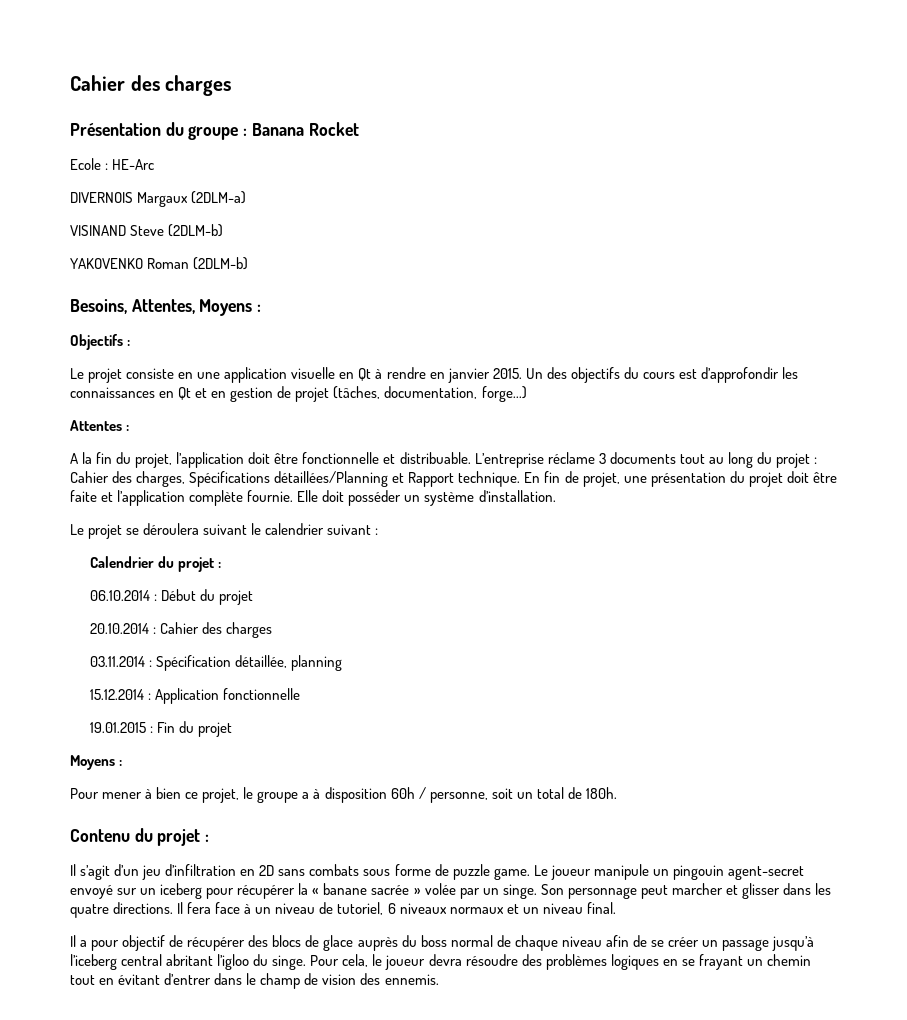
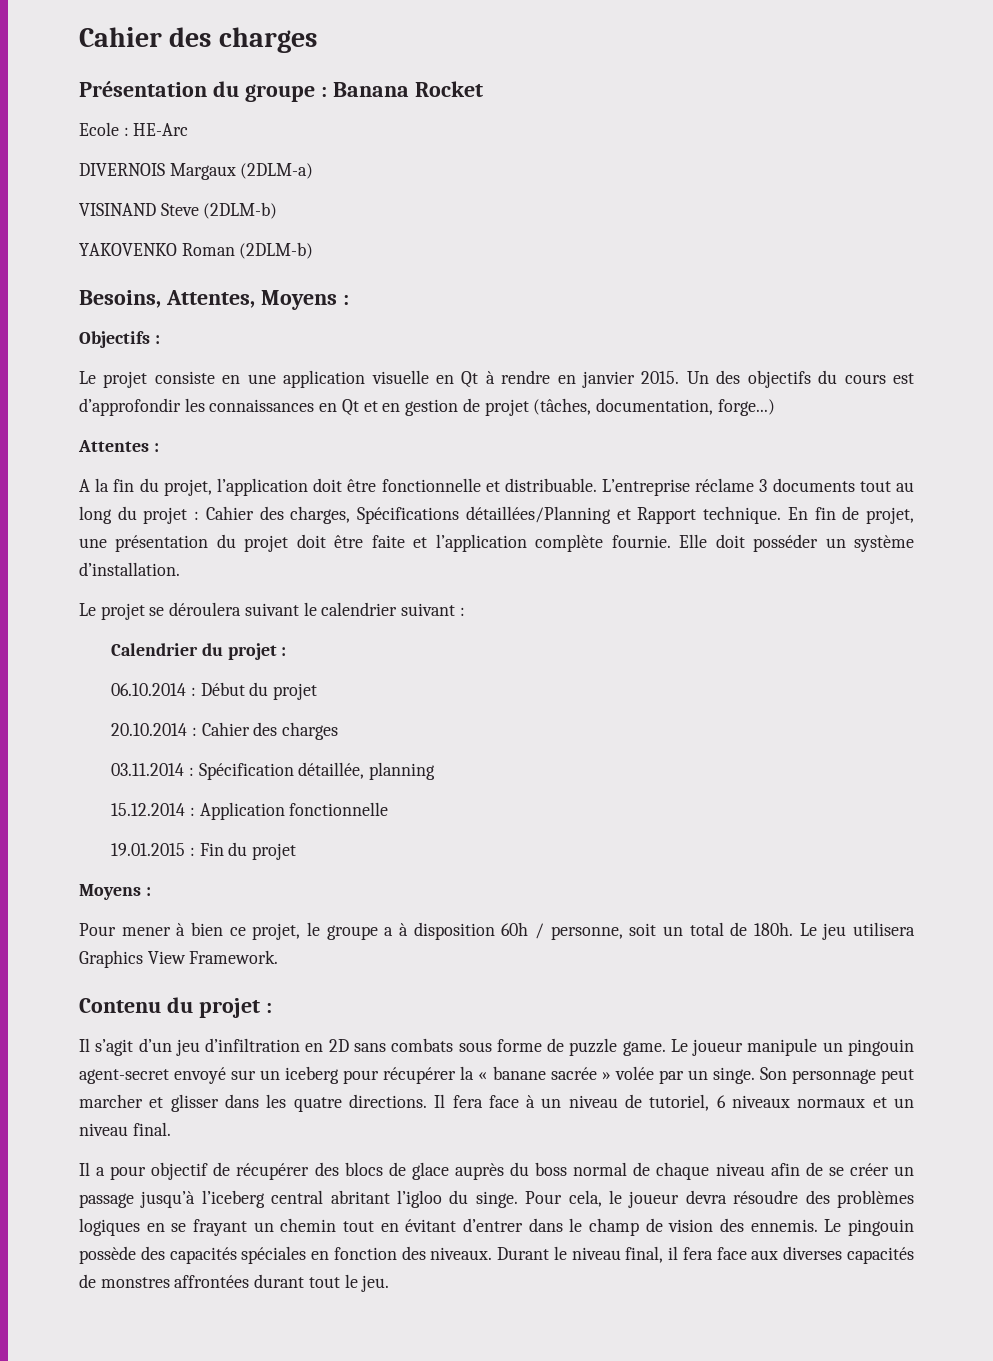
(617, 793) none -> [799,922,915,940] [79,950,279,968] Le jeu utilisera Graphics View Framework.
(439, 979) none -> [824,1219,914,1236] [79,1246,914,1264] [79,1274,390,1292] Le pingouin possède des capacités spéciales en fonction des niveaux. Durant le niveau final, il fera face aux diverses capacités de monstres affrontées durant tout le jeu.

